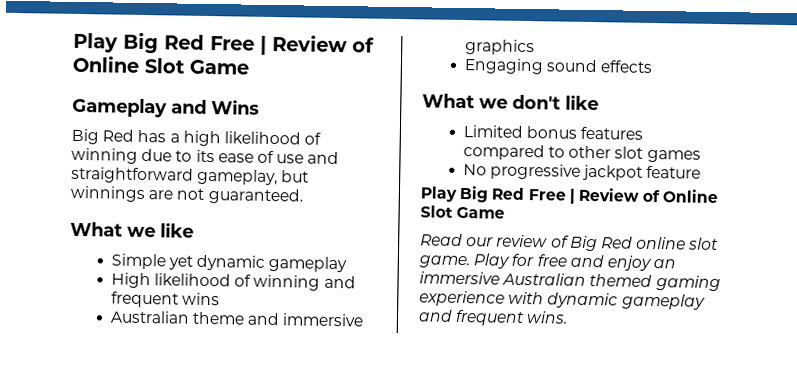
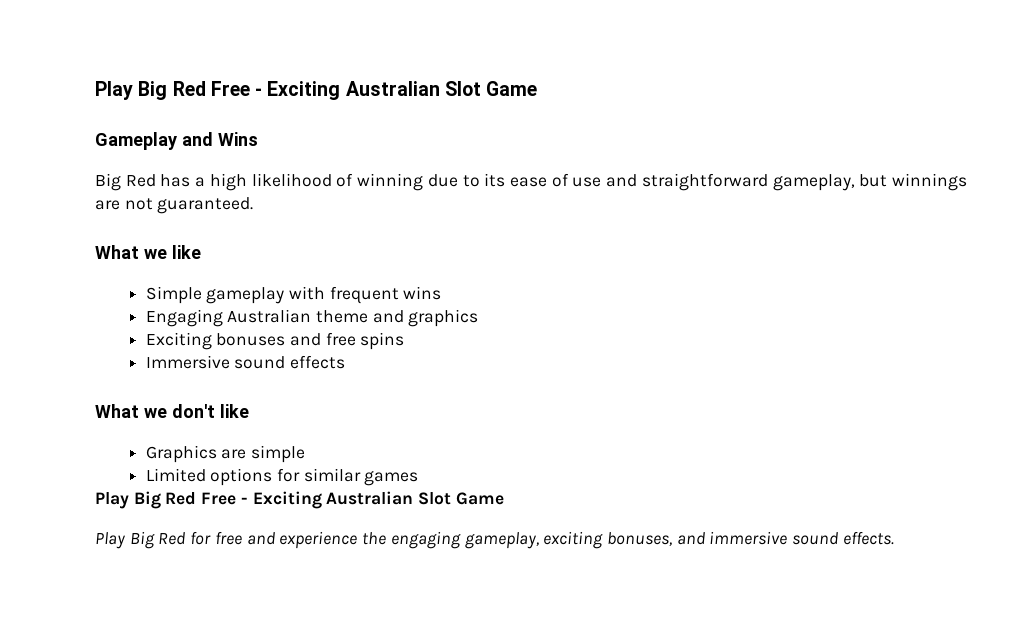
[73,32,375,55] [72,55,140,73] Play Big Red Free | Review of Online -> [95,81,440,100] Play Big Red Free - Exciting Australian
[168,254,348,273] [110,272,356,291] yet dynamic gameplay // High likelihood of winning and -> [206,286,326,304] gameplay with
(221, 299) none -> [145,309,223,327] Engaging
[282,313,365,327] immersive -> (404, 316) none
[463,58,544,75] Engaging -> [145,332,405,350] [145,355,230,369] Exciting bonuses and free spins // Immersive
[462,125,644,140] [462,144,701,163] [462,163,702,181] [420,185,720,204] [420,205,506,219] [420,233,720,252] [419,253,677,271] [419,271,721,292] [419,290,706,310] [418,309,569,327] Limited bonus features compared to other slot games // No progressive jackpot feature // Play Big Red Free | Review of Online Slot Game // Read our review of Big Red online slot game. Play for free and enjoy an immersive Australian themed gaming experience with dynamic gameplay and frequent wins. -> [145,445,306,463] [145,468,419,486] [95,491,504,509] [95,531,894,549] Graphics are simple // Limited options for similar games // Play Big Red Free - Exciting Australian Slot Game // Play Big Red for free and experience the engaging gameplay, exciting bonuses, and immersive sound effects.

